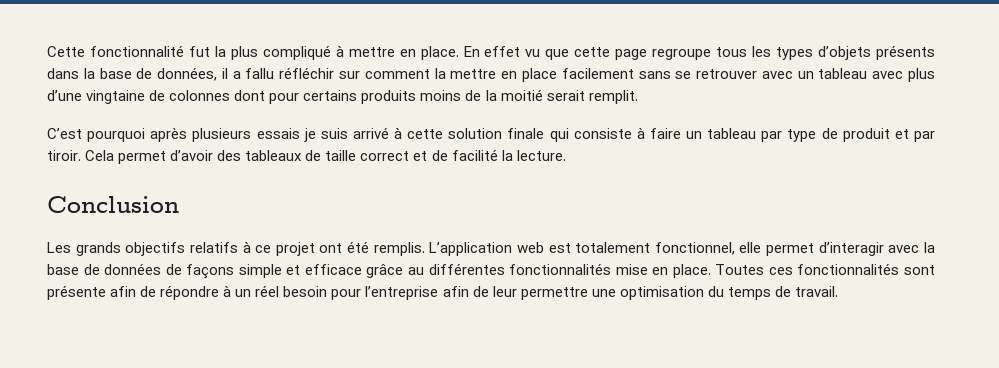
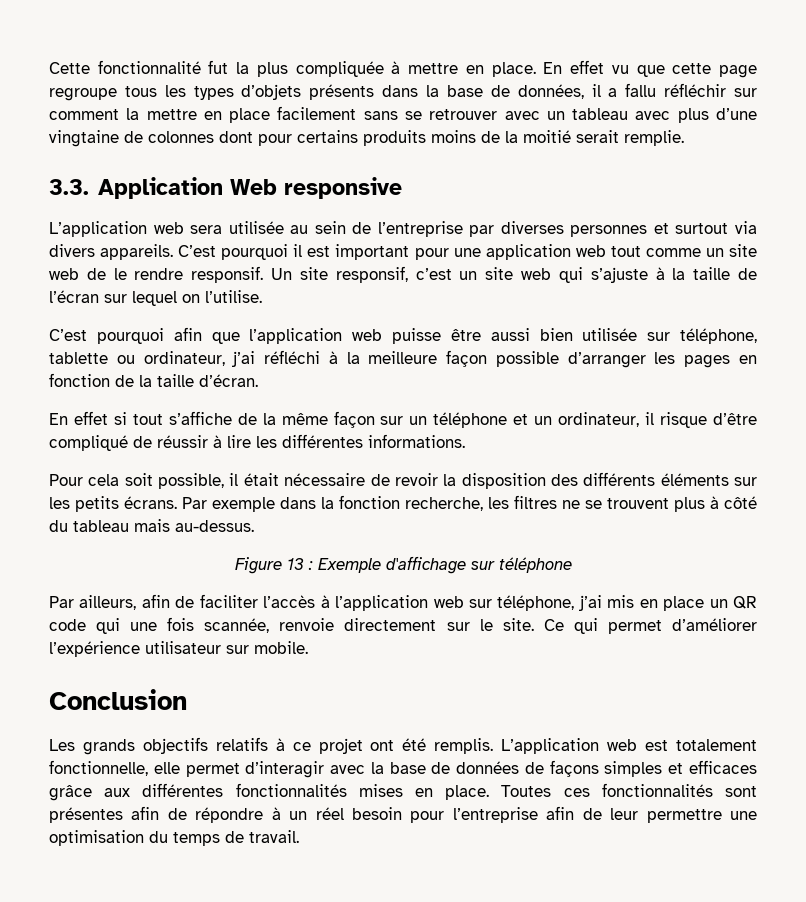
[262,45,331,60] compliqué -> [295,61,384,77] compliquée
[588,90,638,104] [47,127,936,142] [47,149,566,164] remplit. // C’est pourquoi après plusieurs essais je suis arrivé à cette solution finale qui consiste à faire un tableau par type de produit et par tiroir. Cela permet d’avoir des tableaux de taille correct et de facilité la lecture. -> [624,130,684,146] [49,177,402,199] [49,221,758,237] [49,244,757,260] [49,266,758,283] [49,290,262,306] [49,327,758,344] [49,350,757,368] [49,373,258,387] [49,411,758,428] [49,434,465,451] [49,472,757,489] [49,495,757,512] [49,519,254,532] [234,556,572,574] [49,594,757,611] [49,617,758,634] [49,641,308,657] remplie. // 3.3. Application Web responsive // L’application web sera utilisée au sein de l’entreprise par diverses personnes et surtout via divers appareils. C’est pourquoi il est important pour une application web tout comme un site web de le rendre responsif. Un site responsif, c’est un site web qui s’ajuste à la taille de l’écran sur lequel on l’utilise. // C’est pourquoi afin que l’application web puisse être aussi bien utilisée sur téléphone, tablette ou ordinateur, j’ai réfléchi à la meilleure façon possible d’arranger les pages en fonction de la taille d’écran. // En effet si tout s’affiche de la même façon sur un téléphone et un ordinateur, il risque d’être compliqué de réussir à lire les différentes informations. // Pour cela soit possible, il était nécessaire de revoir la disposition des différents éléments sur les petits écrans. Par exemple dans la fonction recherche, les filtres ne se trouvent plus à côté du tableau mais au-dessus. // Figure 13 : Exemple d'affichage sur téléphone // Par ailleurs, afin de faciliter l’accès à l’application web sur téléphone, j’ai mis en place un QR code qui une fois scannée, renvoie directement sur le site. Ce qui permet d’améliorer l’expérience utilisateur sur mobile.
[654,242,735,255] fonctionnel, -> [49,760,148,776] fonctionnelle,
[238,264,424,278] simple et efficace grâce au -> [604,760,757,777] [49,785,131,801] simples et efficaces grâce aux
[615,264,648,275] mise -> [358,784,403,797] mises
[47,285,106,300] présente -> [49,807,123,823] présentes

